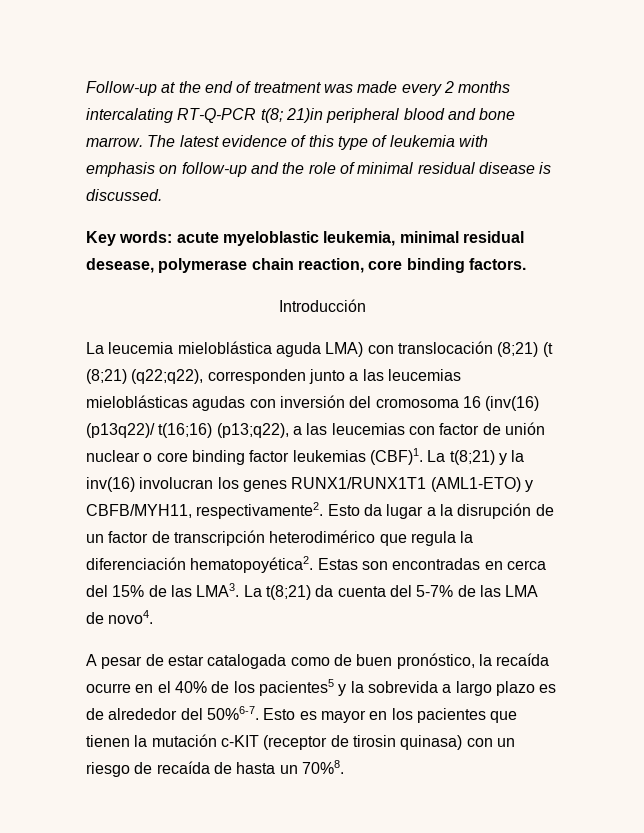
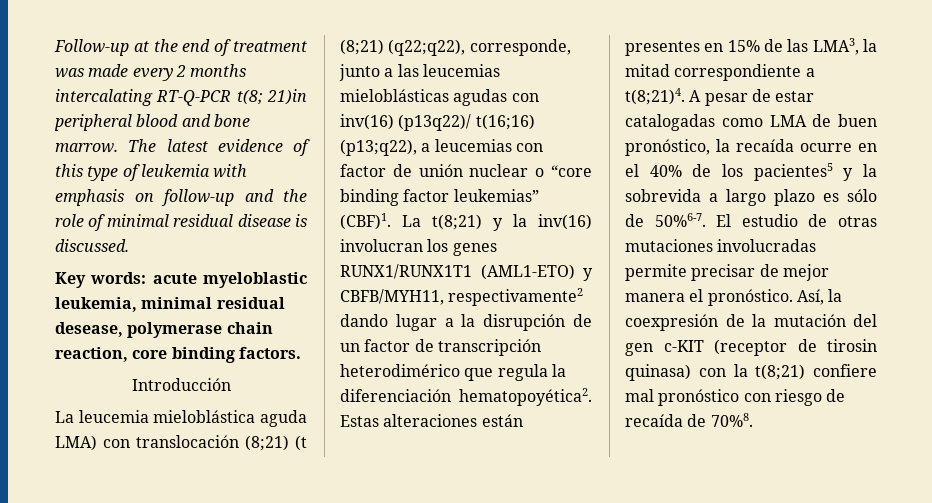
[207,369,306,384] corresponden -> [469,39,571,56] corresponde,
[279,395,540,411] inversión del cromosoma 16 (inv(16) -> [340,114,394,130] inv(16)
[306,423,328,435] las -> (431, 147) none
[156,452,188,462] core -> [551,165,592,177] “core
[292,450,366,462] leukemias -> [453,189,539,202] leukemias”
[196,502,382,519] respectivamente2. Esto da -> [448,288,584,306] [340,314,388,327] respectivamente2 dando
[361,558,546,570] [86,583,539,600] [86,610,154,624] son encontradas en cerca del 15% de las LMA3. La t(8;21) da cuenta del 5-7% de las LMA de novo4. // -> [383,414,523,427] [625,38,877,56] [625,64,815,81] [625,88,685,105] alteraciones están presentes en 15% de las LMA3, la mitad correspondiente a t(8;21)4.
[207,654,330,669] catalogada como -> [625,114,807,131] catalogadas como LMA
[86,706,518,723] [86,734,217,747] de alrededor del 50%6-7. Esto es mayor en los pacientes que tienen la mutación -> [847,189,877,202] [625,213,877,227] [625,239,817,252] [625,264,829,281] [625,289,843,306] [625,314,877,331] [625,343,653,356] sólo de 50%6-7. El estudio de otras mutaciones involucradas permite precisar de mejor manera el pronóstico. Así, la coexpresión de la mutación del gen
[496,738,515,747] un -> [733,364,877,380] [625,389,771,406] la t(8;21) confiere mal pronóstico con
[236,762,298,774] hasta un -> (707, 420) none

